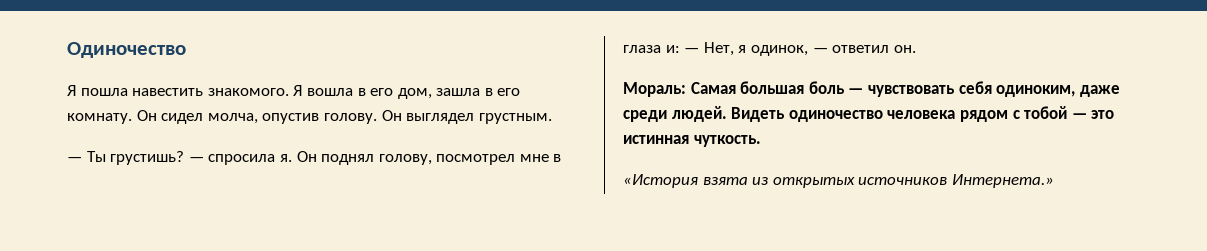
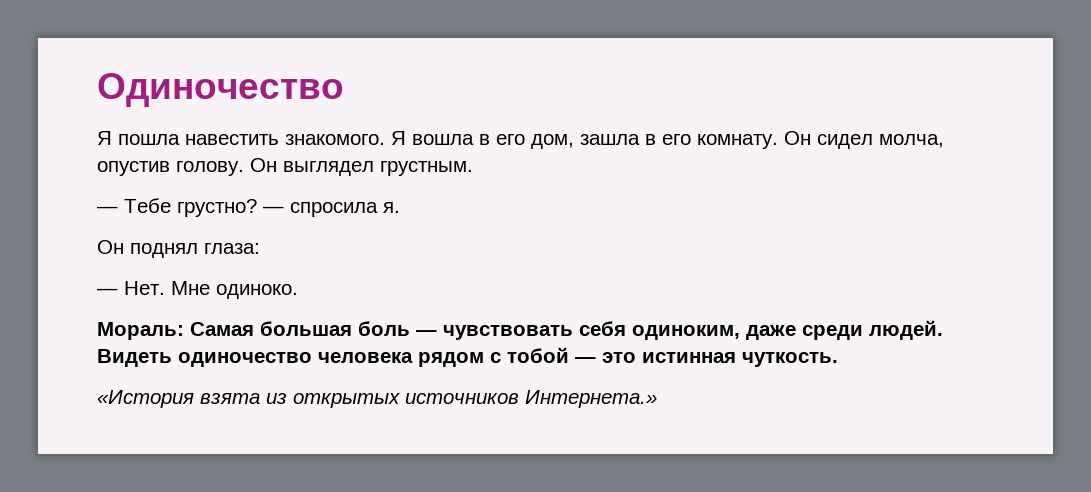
[86,151,185,165] Ты грустишь? -> [124,198,257,217] Тебе грустно?
(292, 158) none -> (400, 207) //
[378,154,562,165] [623,42,916,56] голову, посмотрел мне в глаза и: — Нет, я одинок, — ответил он. -> [204,243,260,254] [97,281,298,299] глаза: // — Нет. Мне одиноко.

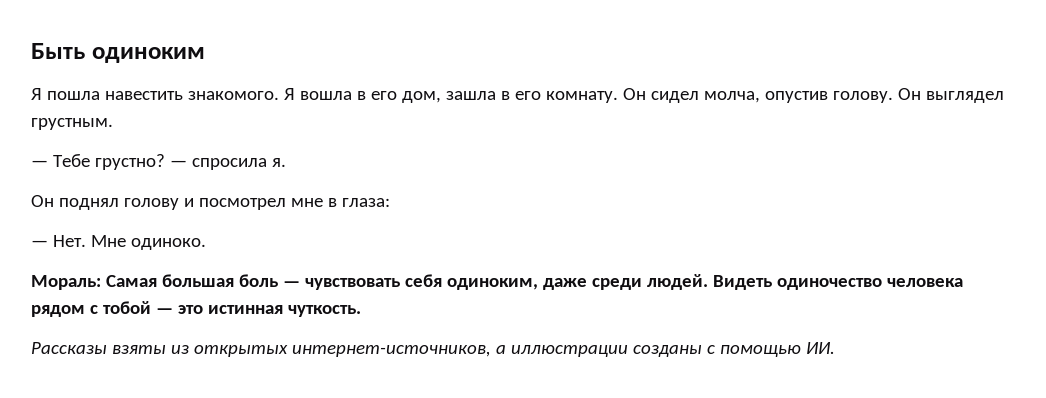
[97,73,344,107] Одиночество -> [31,43,205,63] Быть одиноким
(198, 250) none -> [123,198,337,210] голову и посмотрел мне в
[97,390,657,408] «История взята из открытых источников Интернета.» -> [31,342,835,357] Рассказы взяты из открытых интернет-источников, а иллюстрации созданы с помощью ИИ.

